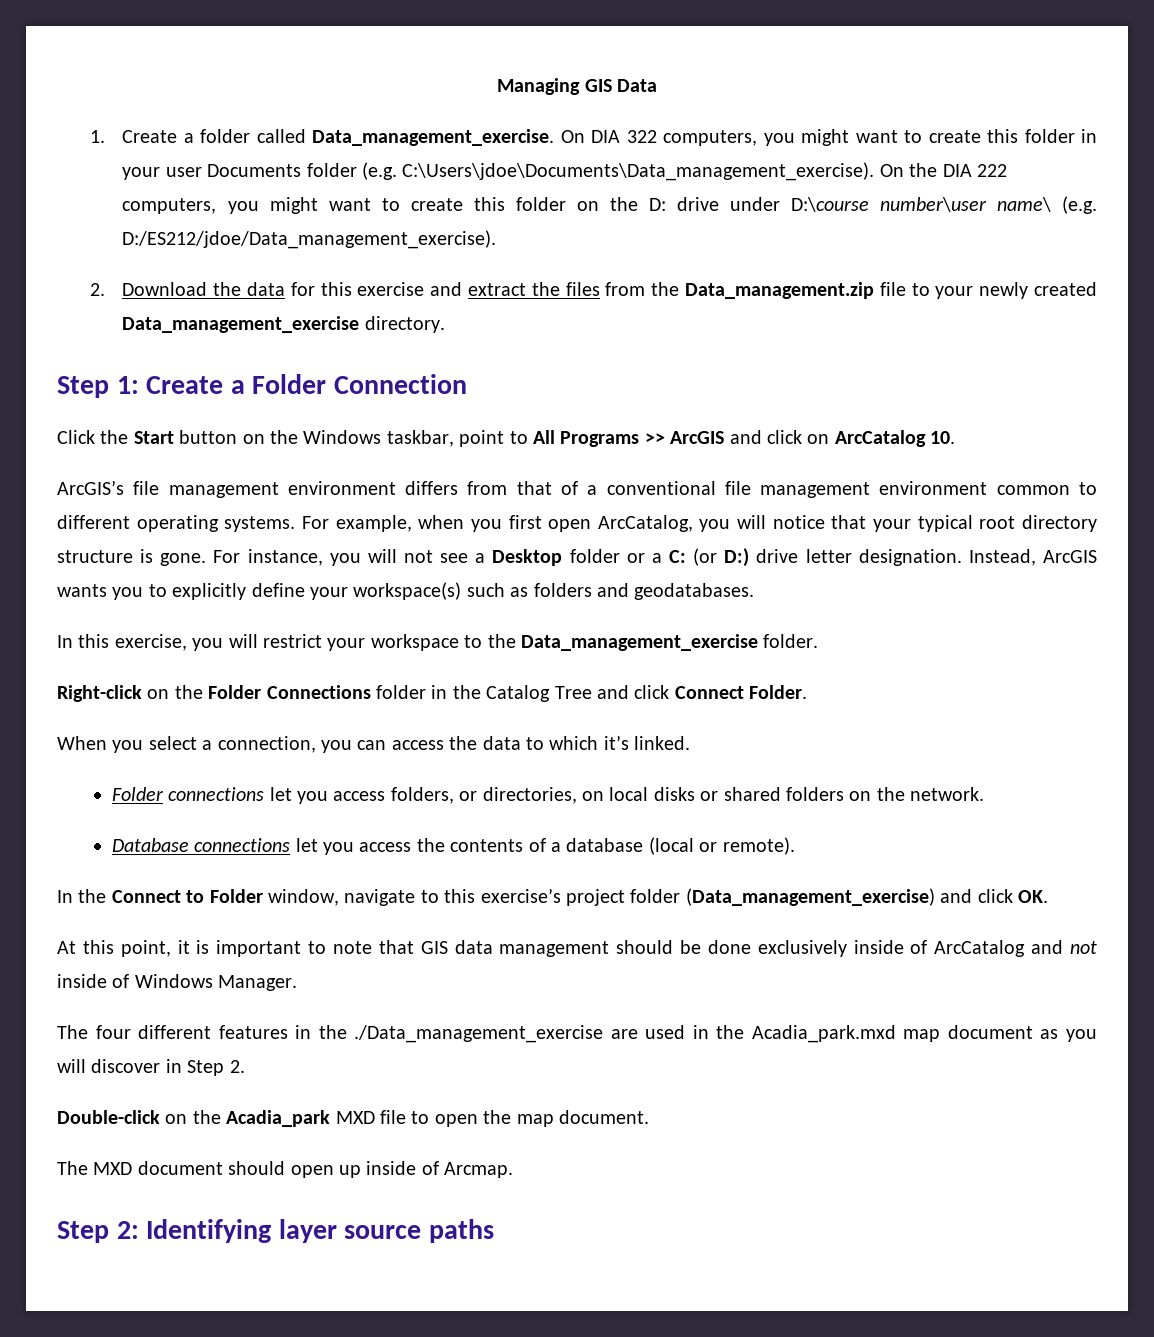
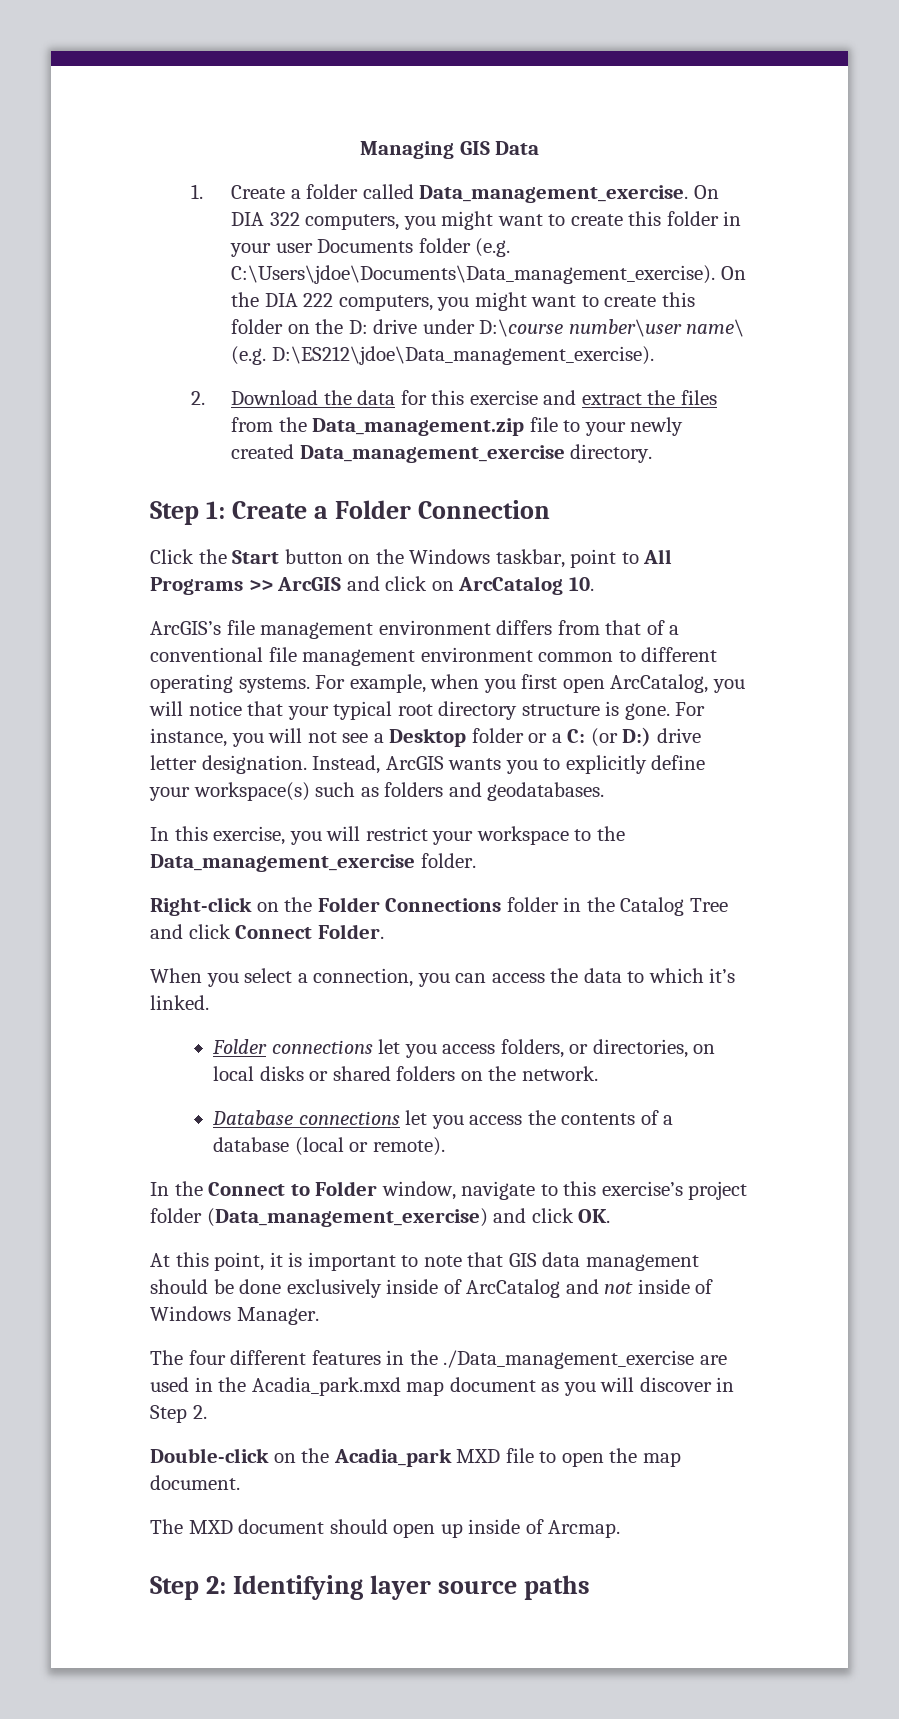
[122,230,497,249] D:/ES212/jdoe/Data_management_exercise). -> [271,346,654,365] D:\ES212\jdoe\Data_management_exercise).

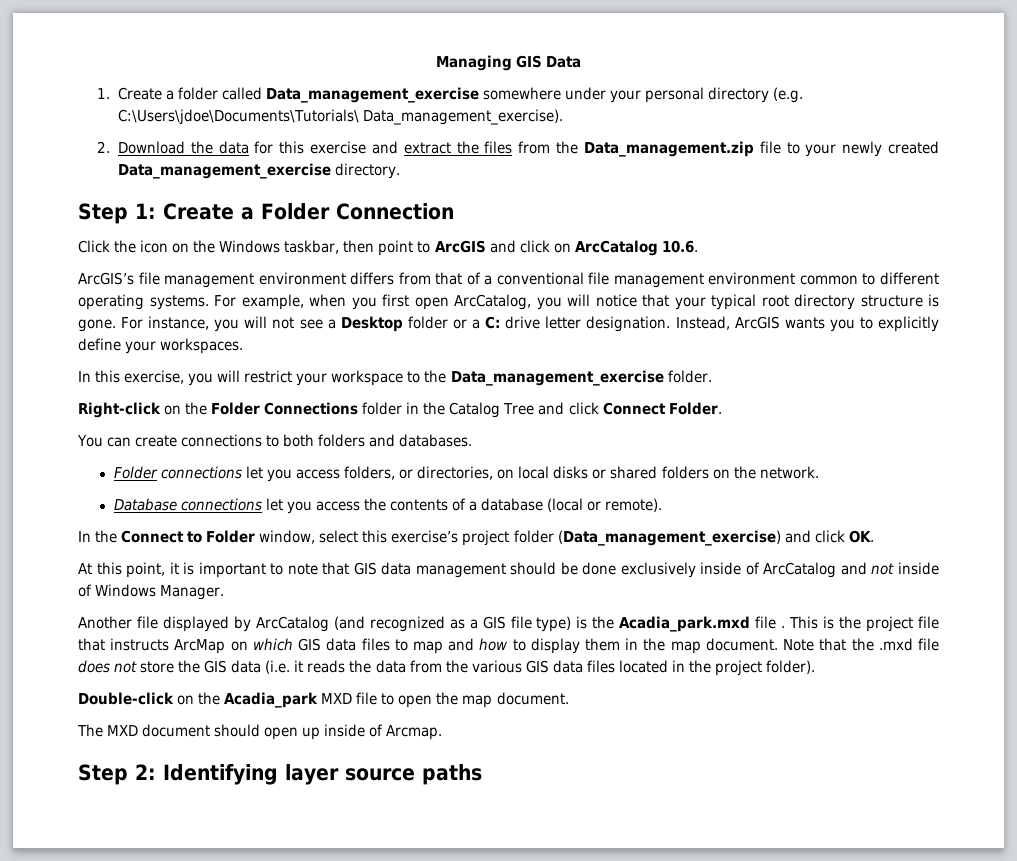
[419,185,719,203] [231,211,742,230] [230,238,511,257] [231,265,746,284] [231,292,695,311] [231,319,745,337] [231,346,654,365] Data_management_exercise. On DIA 322 computers, you might want to create this folder in your user Documents folder (e.g. C:\Users\jdoe\Documents\Data_management_exercise). On the DIA 222 computers, you might want to create this folder on the D: drive under D:\course number\user name\ (e.g. D:\ES212\jdoe\Data_management_exercise). -> [266,87,804,103] [117,109,563,125] Data_management_exercise somewhere under your personal directory (e.g. C:\Users\jdoe\Documents\Tutorials\ Data_management_exercise).
[232,549,343,564] Start button -> [140,240,169,253] icon
(565, 558) none -> [343,240,375,253] then
[643,549,673,564] [150,577,273,595] All Programs >> -> (431, 247) none
[568,577,594,591] 10. -> [661,240,698,253] 10.6.
[590,727,652,747] (or D:) -> (501, 322) none
[193,782,605,801] workspace(s) such as folders and geodatabases. -> [160,338,244,354] workspaces.
[150,968,736,987] [150,995,209,1010] When you select a connection, you can access the data to which it’s linked. -> [77,434,473,447] You can create connections to both folders and databases.
[461,1181,558,1200] navigate to -> [319,530,359,543] select
[150,1350,727,1369] [150,1377,735,1396] [150,1405,207,1423] The four different features in the ./Data_management_exercise are used in the Acadia_park.mxd map document as you will discover in Step 2. -> [78,616,940,632] [78,638,940,654] [78,660,816,676] Another file displayed by ArcCatalog (and recognized as a GIS file type) is the Acadia_park.mxd file . This is the project file that instructs ArcMap on which GIS data files to map and how to display them in the map document. Note that the .mxd file does not store the GIS data (i.e. it reads the data from the various GIS data files located in the project folder).

